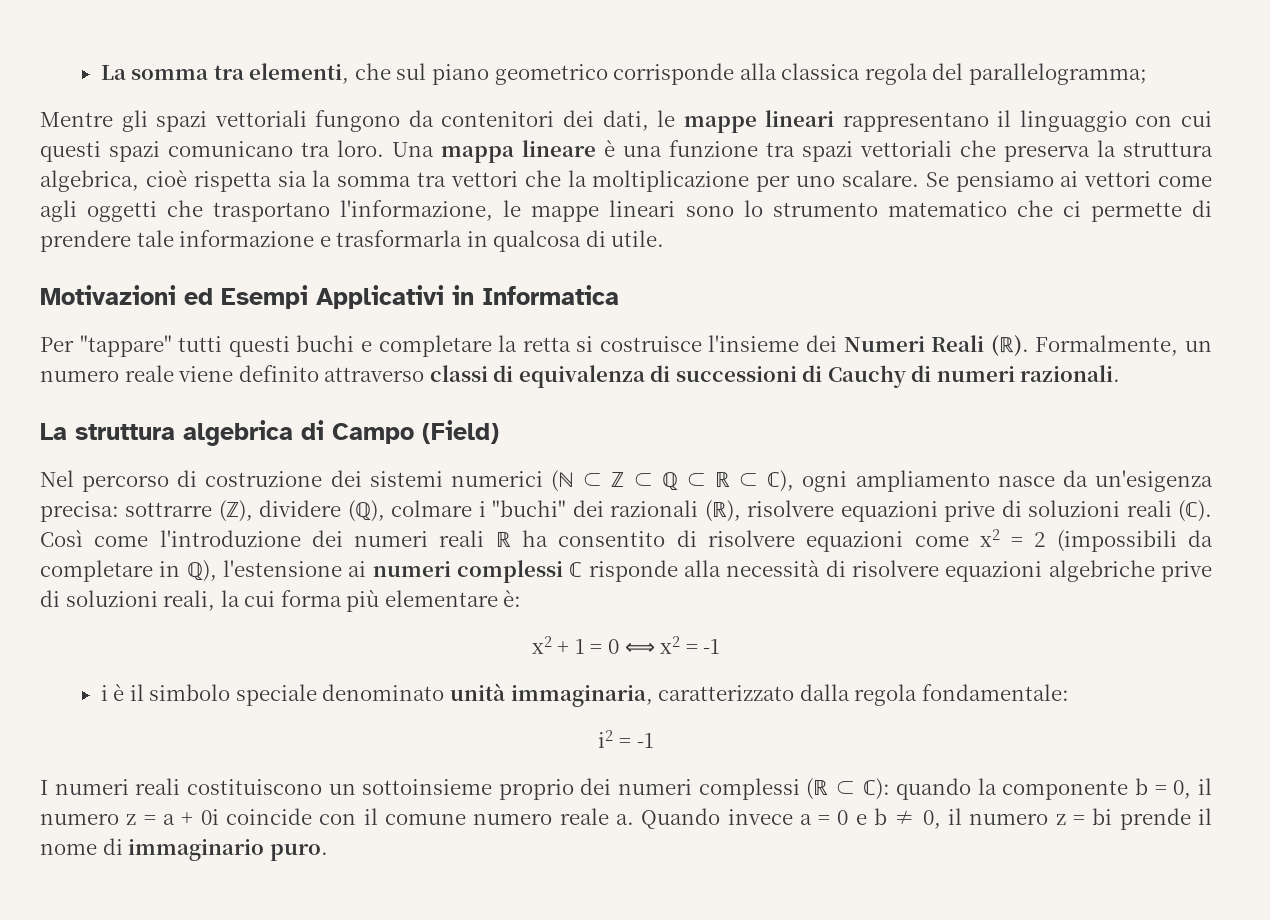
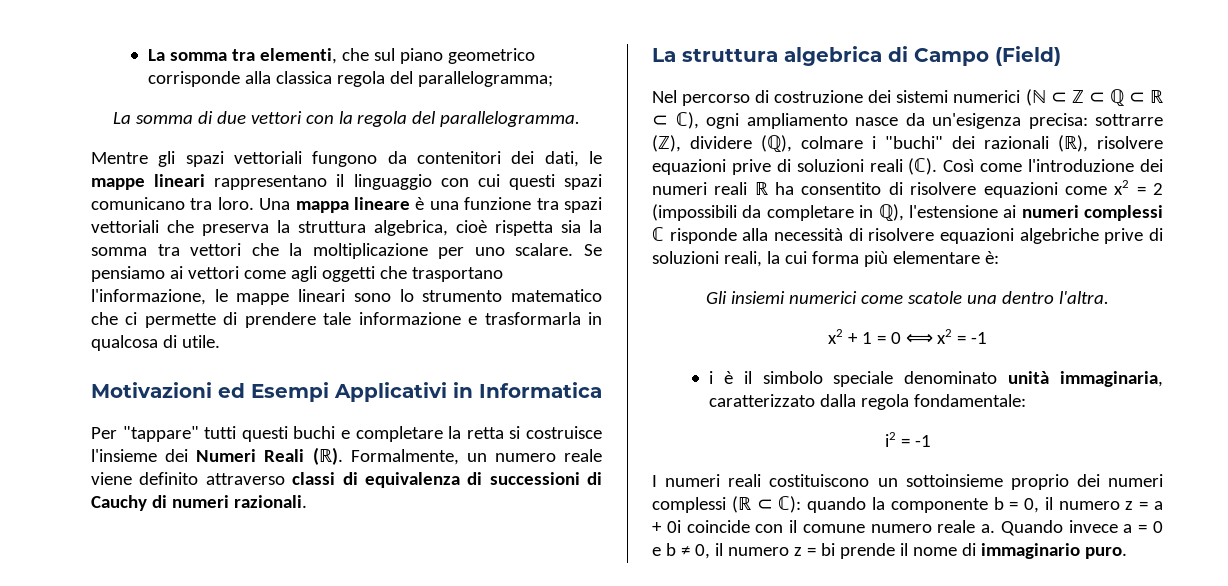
(1147, 74) none -> [112,111,581,127] // La somma di due vettori con la regola del parallelogramma.
(522, 598) none -> [706,291,1109,304] // Gli insiemi numerici come scatole una dentro l'altra.

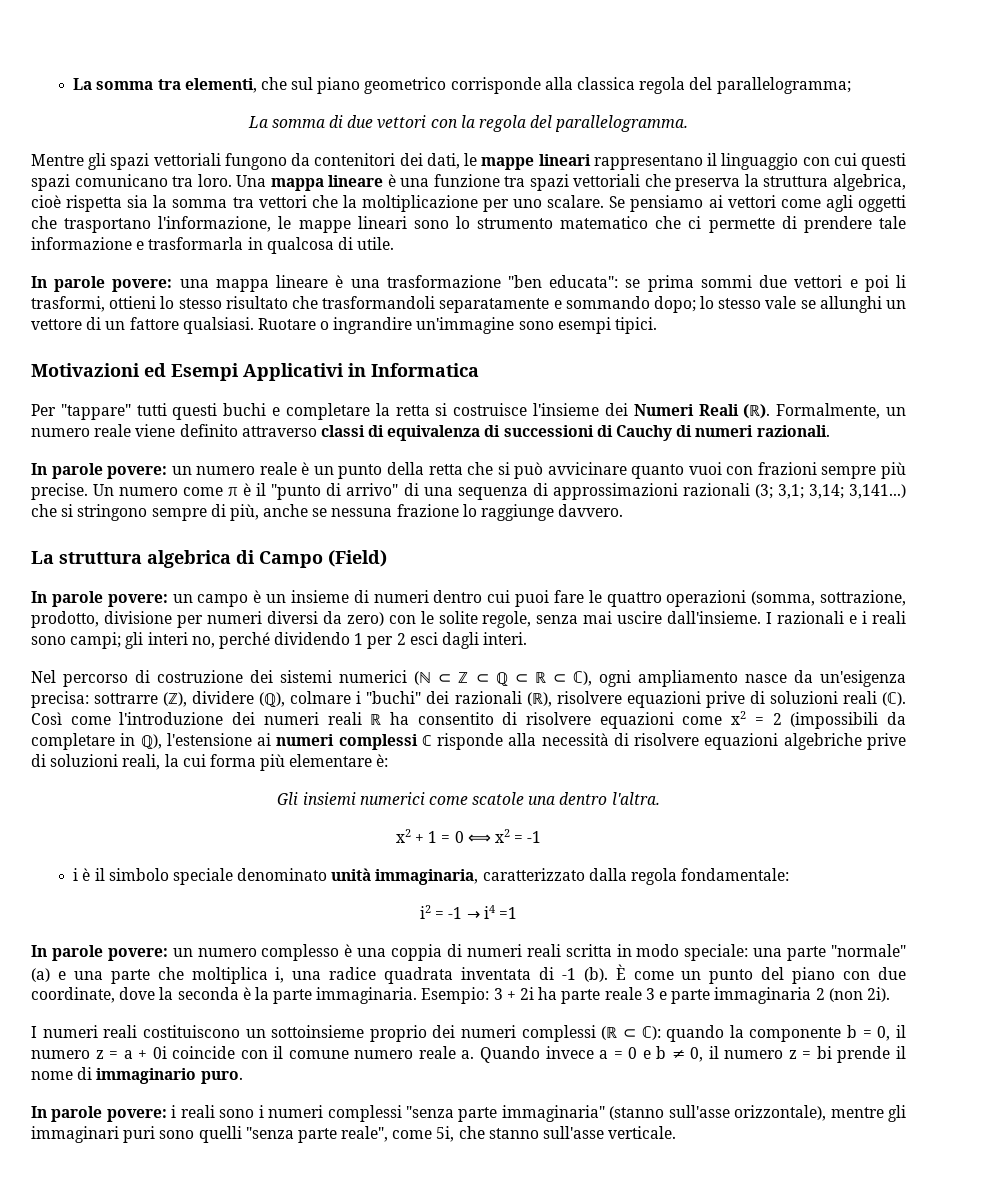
(220, 341) none -> [31,275,906,292] [31,296,906,313] [31,317,658,334] // In parole povere: una mappa lineare è una trasformazione "ben educata": se prima sommi due vettori e poi li trasformi, ottieni lo stesso risultato che trasformandoli separatamente e sommando dopo; lo stesso vale se allunghi un vettore di un fattore qualsiasi. Ruotare o ingrandire un'immagine sono esempi tipici.
(307, 501) none -> [31,462,906,479] [31,483,907,500] [31,504,624,521] // In parole povere: un numero reale è un punto della retta che si può avvicinare quanto vuoi con frazioni sempre più precise. Un numero come π è il "punto di arrivo" di una sequenza di approssimazioni razionali (3; 3,1; 3,14; 3,141...) che si stringono sempre di più, anche se nessuna frazione lo raggiunge davvero.
(1061, 56) none -> [31,590,907,607] [31,611,906,628] [31,632,528,649] // In parole povere: un campo è un insieme di numeri dentro cui puoi fare le quattro operazioni (somma, sottrazione, prodotto, divisione per numeri diversi da zero) con le solite regole, senza mai uscire dall'insieme. I razionali e i reali sono campi; gli interi no, perché dividendo 1 per 2 esci dagli interi.
(931, 441) none -> [466,905,517,919] [31,944,907,961] [31,964,907,984] [31,987,890,1004] → i4 =1 // In parole povere: un numero complesso è una coppia di numeri reali scritta in modo speciale: una parte "normale" (a) e una parte che moltiplica i, una radice quadrata inventata di -1 (b). È come un punto del piano con due coordinate, dove la seconda è la parte immaginaria. Esempio: 3 + 2i ha parte reale 3 e parte immaginaria 2 (non 2i).
(1127, 553) none -> [31,1105,906,1122] [31,1126,677,1143] // In parole povere: i reali sono i numeri complessi "senza parte immaginaria" (stanno sull'asse orizzontale), mentre gli immaginari puri sono quelli "senza parte reale", come 5i, che stanno sull'asse verticale.

